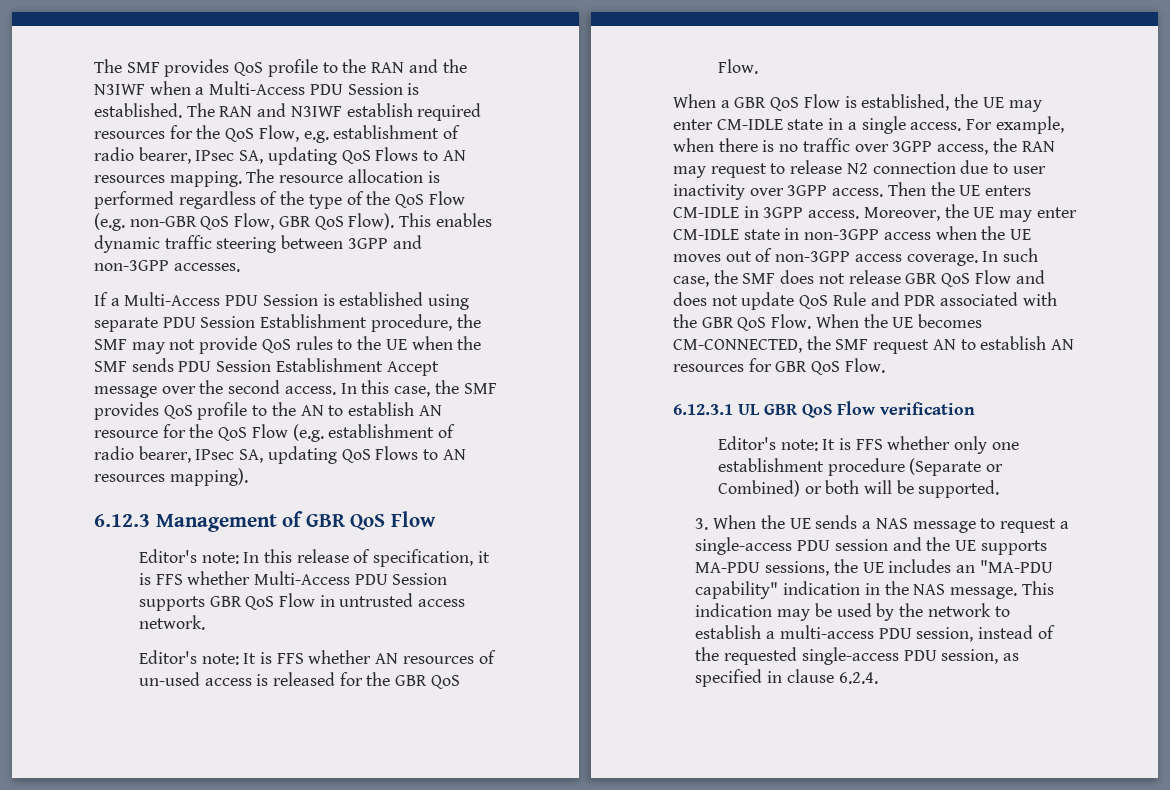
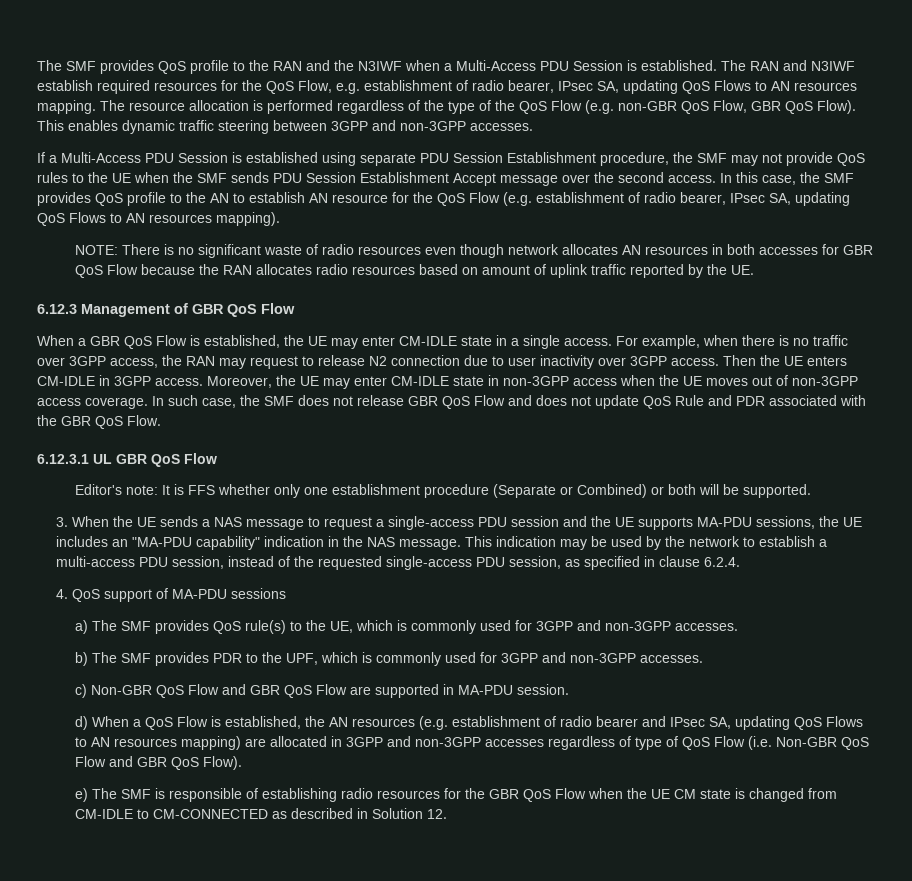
(248, 477) none -> [74,244,873,258] [74,264,754,278] // NOTE: There is no significant waste of radio resources even though network allocates AN resources in both accesses for GBR QoS Flow because the RAN allocates radio resources based on amount of uplink traffic reported by the UE.
[138,549,490,567] [138,571,448,585] [138,593,466,611] [138,615,205,630] [138,650,496,665] [138,672,460,689] [717,59,758,74] // Editor's note: In this release of specification, it is FFS whether Multi-Access PDU Session supports GBR QoS Flow in untrusted access network. // Editor's note: It is FFS whether AN resources of un-used access is released for the GBR QoS Flow. -> (295, 308) none
[815,314,983,328] [673,336,1075,354] [673,358,885,375] When the UE becomes CM-CONNECTED, the SMF request AN to establish AN resources for GBR QoS Flow. -> (161, 420) none
[880,402,975,415] verification -> (217, 458) none
(878, 678) none -> [55,588,286,602] [74,620,738,634] [74,652,703,666] [74,684,569,698] [74,716,863,730] [74,736,869,750] [74,756,242,770] [74,788,837,802] [74,808,447,819] // 4. QoS support of MA-PDU sessions // a) The SMF provides QoS rule(s) to the UE, which is commonly used for 3GPP and non-3GPP accesses. // b) The SMF provides PDR to the UPF, which is commonly used for 3GPP and non-3GPP accesses. // c) Non-GBR QoS Flow and GBR QoS Flow are supported in MA-PDU session. // d) When a QoS Flow is established, the AN resources (e.g. establishment of radio bearer and IPsec SA, updating QoS Flows to AN resources mapping) are allocated in 3GPP and non-3GPP accesses regardless of type of QoS Flow (i.e. Non-GBR QoS Flow and GBR QoS Flow). // e) The SMF is responsible of establishing radio resources for the GBR QoS Flow when the UE CM state is changed from CM-IDLE to CM-CONNECTED as described in Solution 12.

